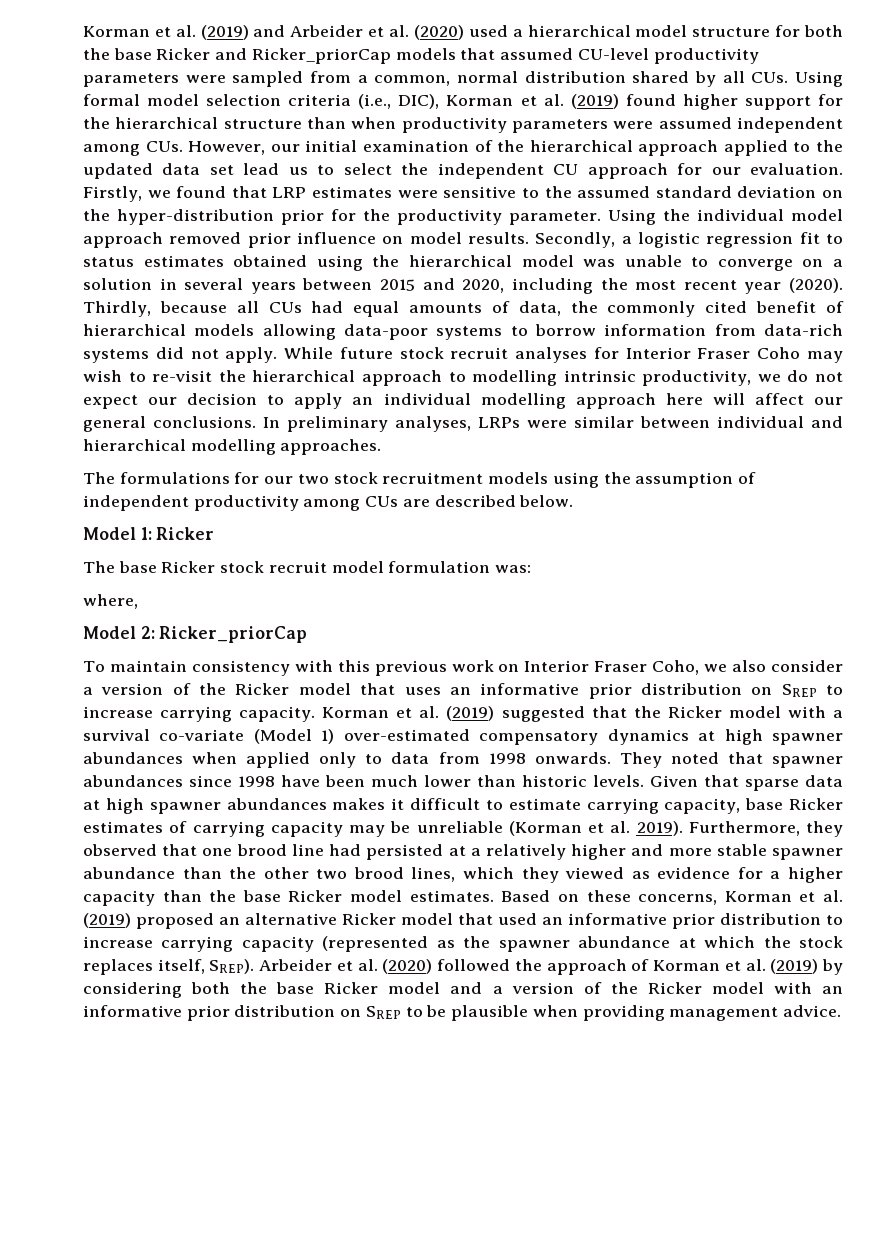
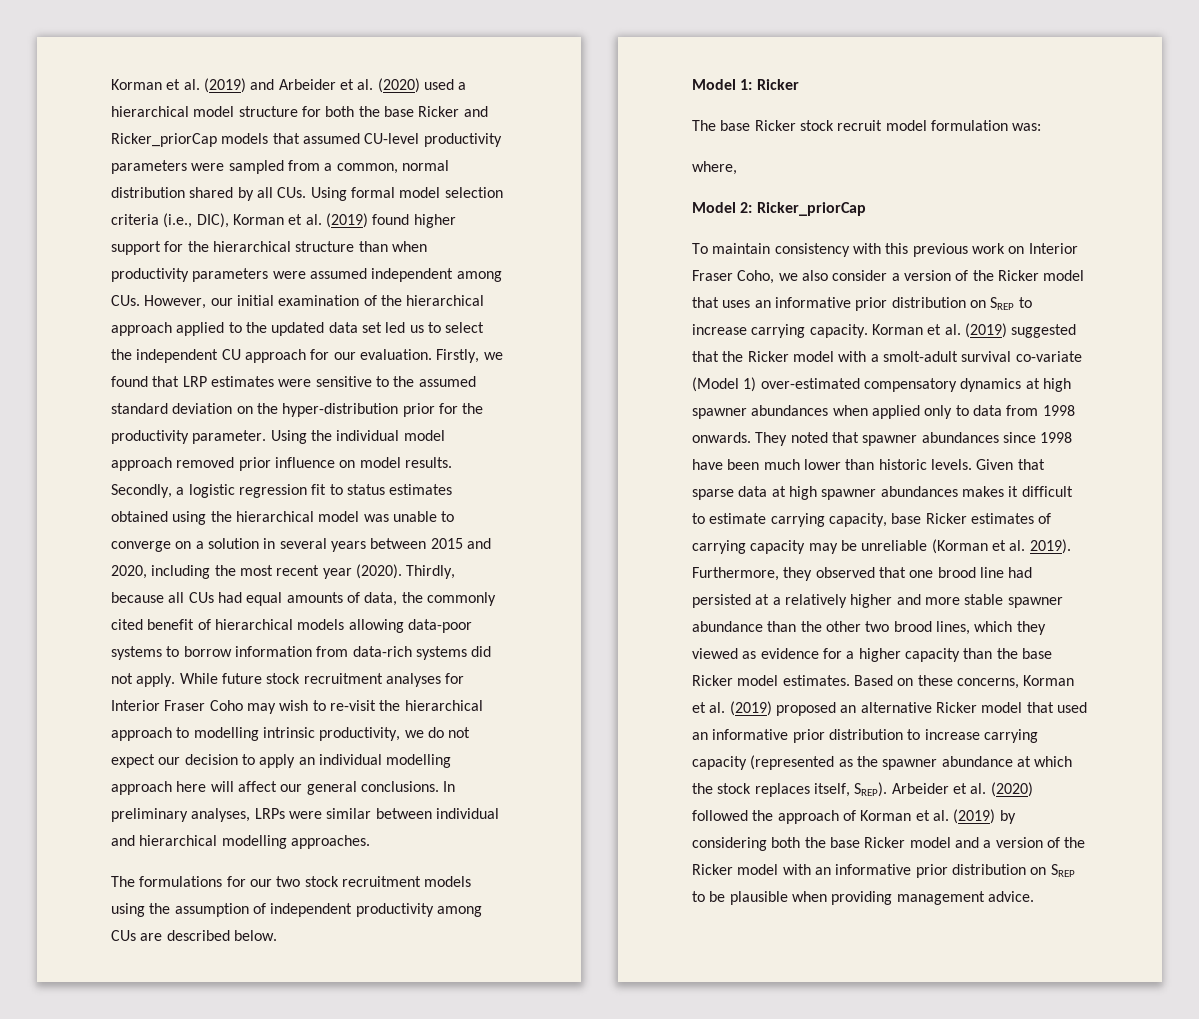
[243,163,280,175] lead -> [385,322,406,333] led
[450,347,509,359] recruit -> [303,673,383,684] recruitment
(844, 714) none -> [882,351,958,362] smolt-adult

